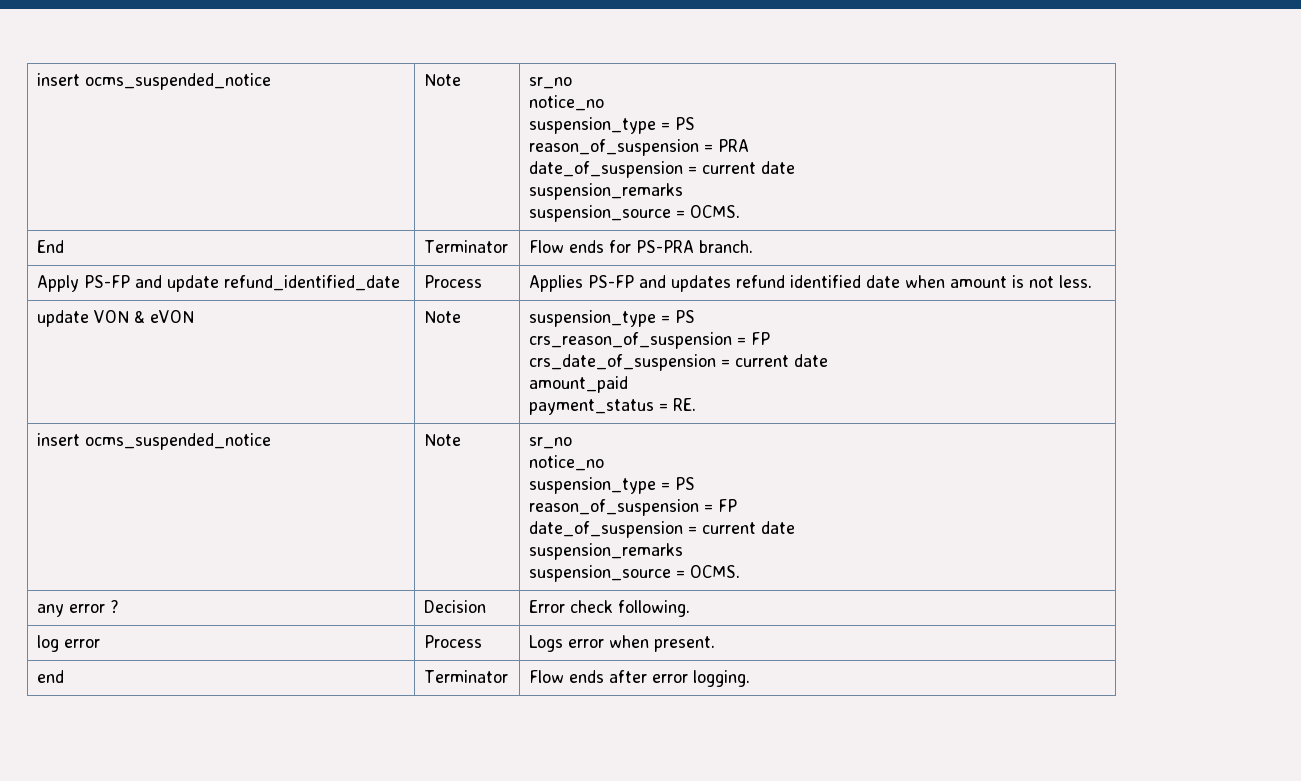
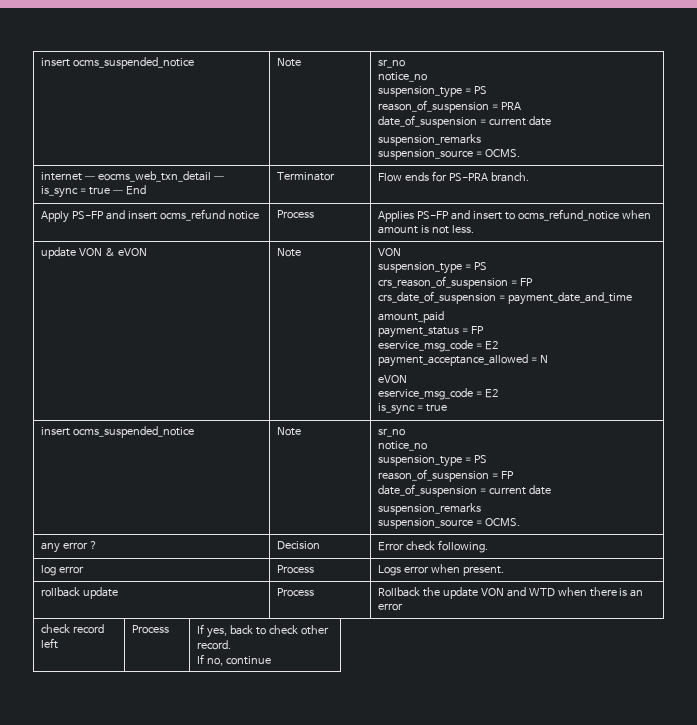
(740, 211) none -> [40,171,224,182] [40,186,123,198] internet — eocms_web_txn_detail — is_sync = true —
[166,275,400,292] update refund_identified_date -> [127,209,259,221] insert ocms_refund notice
[670,275,900,292] updates refund identified date -> [472,209,619,221] insert to ocms_refund_notice
(461, 317) none -> [377,248,401,256] VON //
[734,354,828,367] current date -> [507,292,632,305] payment_date_and_time
[672,398,696,411] RE. -> [470,326,484,334] [377,340,498,352] [377,354,548,367] [377,375,407,383] [377,388,498,400] [377,403,447,415] FP // eservice_msg_code = E2 // payment_acceptance_allowed = N // eVON // eservice_msg_code = E2 // is_sync = true
[36,670,64,683] [423,670,508,683] [528,670,750,687] end | Terminator | Flow ends after error logging. -> [40,587,118,599] [276,588,314,597] [377,587,644,599] [377,603,403,611] [40,624,104,634] [40,638,58,649] [131,625,169,634] [196,624,329,638] [196,640,231,650] [196,654,271,666] rollback update | Process | Rollback the update VON and WTD when there is an error // check record left | Process | If yes, back to check other record. // If no, continue

